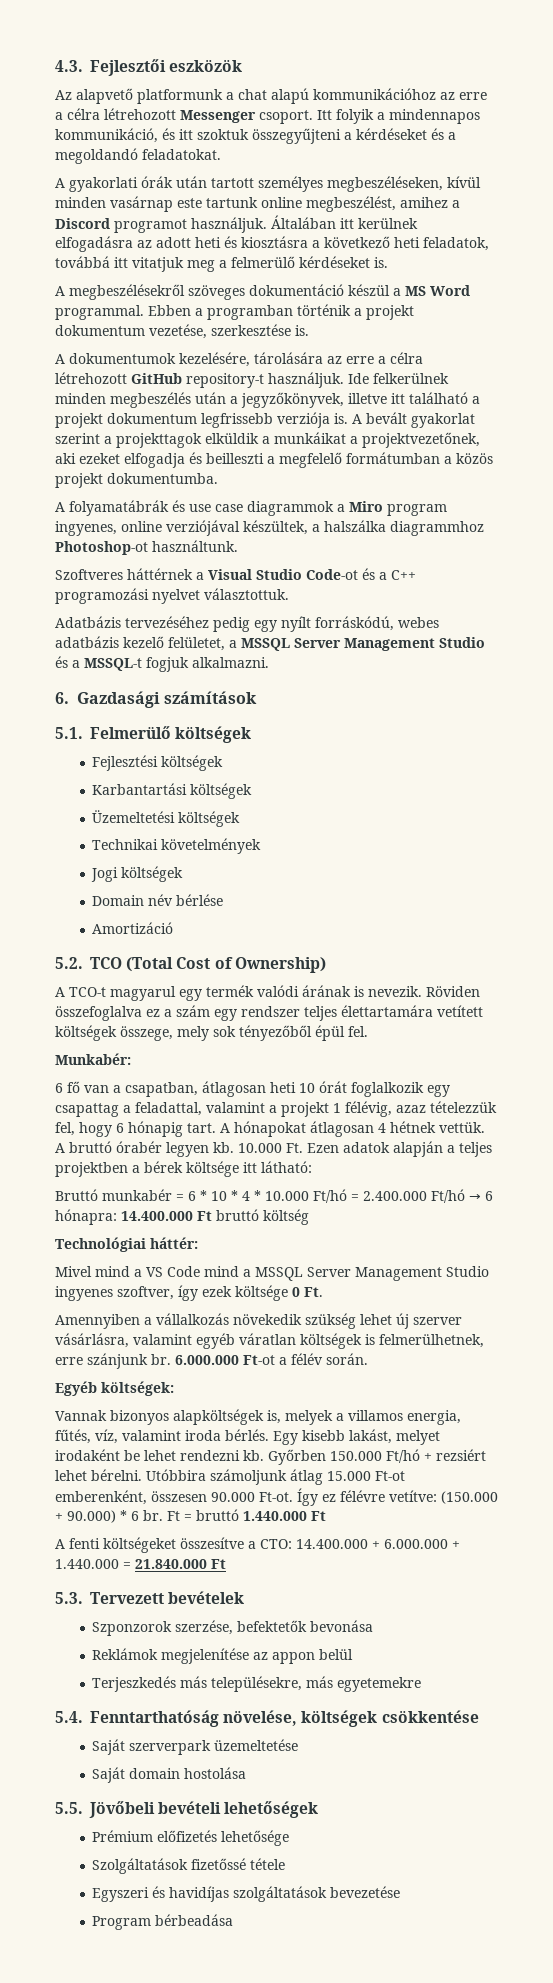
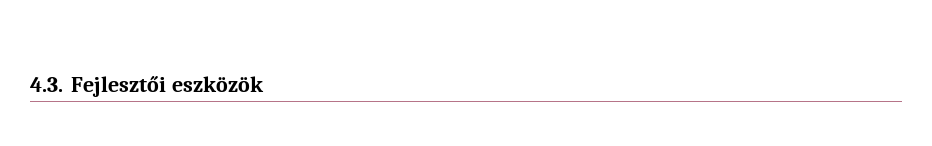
[55,88,487,104] [55,108,480,124] [55,128,456,144] [55,148,221,164] [55,176,481,192] [55,196,460,212] [55,215,418,233] [55,236,489,252] [55,256,388,272] [55,284,470,300] [55,304,414,320] [55,324,309,339] [55,352,423,367] [55,372,449,388] [55,392,480,408] [55,412,475,428] [55,432,480,448] [55,452,493,468] [55,473,218,488] [55,500,447,516] [55,520,484,536] [55,540,238,555] [55,568,416,580] [55,588,289,604] [55,616,439,632] [55,636,485,651] [55,656,269,672] [55,691,258,708] [55,726,252,743] [92,755,224,771] [92,783,253,799] [92,810,241,827] [92,838,262,854] [91,866,184,882] [92,894,224,906] [92,922,174,934] [55,957,326,973] [55,985,480,1001] [55,1005,483,1021] [55,1025,368,1041] [55,1053,131,1065] [55,1081,450,1097] [55,1101,497,1117] [55,1121,485,1137] [55,1141,492,1157] [55,1161,312,1177] [55,1189,493,1203] [55,1209,309,1225] [55,1237,198,1252] [55,1266,489,1281] [55,1285,323,1301] [55,1313,462,1329] [55,1333,484,1349] [55,1353,368,1369] [55,1381,174,1396] [55,1409,461,1425] [55,1429,440,1445] [55,1449,486,1465] [55,1469,405,1485] [55,1488,498,1506] [55,1509,326,1523] [55,1537,460,1553] [55,1559,226,1569] [55,1591,245,1604] [92,1620,374,1636] [92,1648,354,1664] [92,1676,422,1692] [55,1710,479,1727] [92,1739,299,1755] [92,1767,247,1783] [55,1801,319,1818] [92,1830,290,1846] [92,1858,286,1874] [92,1886,401,1902] [92,1914,234,1930] // Az alapvető platformunk a chat alapú kommunikációhoz az erre a célra létrehozott Messenger csoport. Itt folyik a mindennapos kommunikáció, és itt szoktuk összegyűjteni a kérdéseket és a megoldandó feladatokat. // A gyakorlati órák után tartott személyes megbeszéléseken, kívül minden vasárnap este tartunk online megbeszélést, amihez a Discord programot használjuk. Általában itt kerülnek elfogadásra az adott heti és kiosztásra a következő heti feladatok, továbbá itt vitatjuk meg a felmerülő kérdéseket is. // A megbeszélésekről szöveges dokumentáció készül a MS Word programmal. Ebben a programban történik a projekt dokumentum vezetése, szerkesztése is. // A dokumentumok kezelésére, tárolására az erre a célra létrehozott GitHub repository-t használjuk. Ide felkerülnek minden megbeszélés után a jegyzőkönyvek, illetve itt található a projekt dokumentum legfrissebb verziója is. A bevált gyakorlat szerint a projekttagok elküldik a munkáikat a projektvezetőnek, aki ezeket elfogadja és beilleszti a megfelelő formátumban a közös projekt dokumentumba. // A folyamatábrák és use case diagrammok a Miro program ingyenes, online verziójával készültek, a halszálka diagrammhoz Photoshop-ot használtunk. // Szoftveres háttérnek a Visual Studio Code-ot és a C++ programozási nyelvet választottuk. // Adatbázis tervezéséhez pedig egy nyílt forráskódú, webes adatbázis kezelő felületet, a MSSQL Server Management Studio és a MSSQL-t fogjuk alkalmazni. // 6. Gazdasági számítások // 5.1. Felmerülő költségek // Fejlesztési költségek // Karbantartási költségek // Üzemeltetési költségek // Technikai követelmények // Jogi költségek // Domain név bérlése // Amortizáció // 5.2. TCO (Total Cost of Ownership) // A TCO-t magyarul egy termék valódi árának is nevezik. Röviden összefoglalva ez a szám egy rendszer teljes élettartamára vetített költségek összege, mely sok tényezőből épül fel. // Munkabér: // 6 fő van a csapatban, átlagosan heti 10 órát foglalkozik egy csapattag a feladattal, valamint a projekt 1 félévig, azaz tételezzük fel, hogy 6 hónapig tart. A hónapokat átlagosan 4 hétnek vettük. A bruttó órabér legyen kb. 10.000 Ft. Ezen adatok alapján a teljes projektben a bérek költsége itt látható: // Bruttó munkabér = 6 * 10 * 4 * 10.000 Ft/hó = 2.400.000 Ft/hó → 6 hónapra: 14.400.000 Ft bruttó költség // Technológiai háttér: // Mivel mind a VS Code mind a MSSQL Server Management Studio ingyenes szoftver, így ezek költsége 0 Ft. // Amennyiben a vállalkozás növekedik szükség lehet új szerver vásárlásra, valamint egyéb váratlan költségek is felmerülhetnek, erre szánjunk br. 6.000.000 Ft-ot a félév során. // Egyéb költségek: // Vannak bizonyos alapköltségek is, melyek a villamos energia, fűtés, víz, valamint iroda bérlés. Egy kisebb lakást, melyet irodaként be lehet rendezni kb. Győrben 150.000 Ft/hó + rezsiért lehet bérelni. Utóbbira számoljunk átlag 15.000 Ft-ot emberenként, összesen 90.000 Ft-ot. Így ez félévre vetítve: (150.000 + 90.000) * 6 br. Ft = bruttó 1.440.000 Ft // A fenti költségeket összesítve a CTO: 14.400.000 + 6.000.000 + 1.440.000 = 21.840.000 Ft // 5.3. Tervezett bevételek // Szponzorok szerzése, befektetők bevonása // Reklámok megjelenítése az appon belül // Terjeszkedés más településekre, más egyetemekre // 5.4. Fenntarthatóság növelése, költségek csökkentése // Saját szerverpark üzemeltetése // Saját domain hostolása // 5.5. Jövőbeli bevételi lehetőségek // Prémium előfizetés lehetősége // Szolgáltatások fizetőssé tétele // Egyszeri és havidíjas szolgáltatások bevezetése // Program bérbeadása -> (264, 84) none

